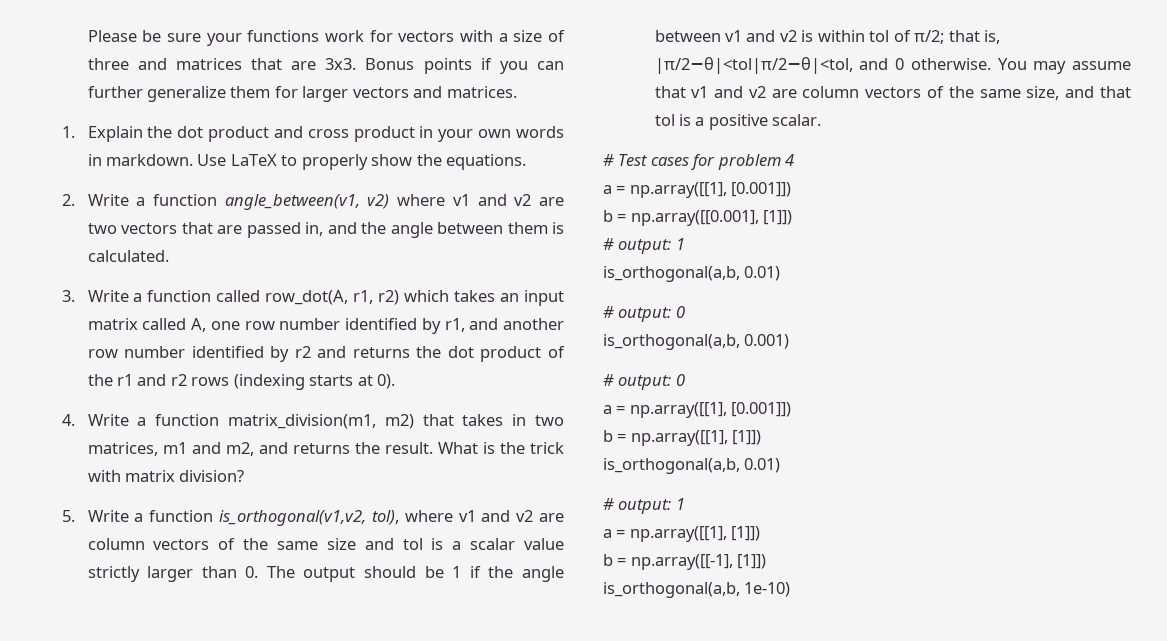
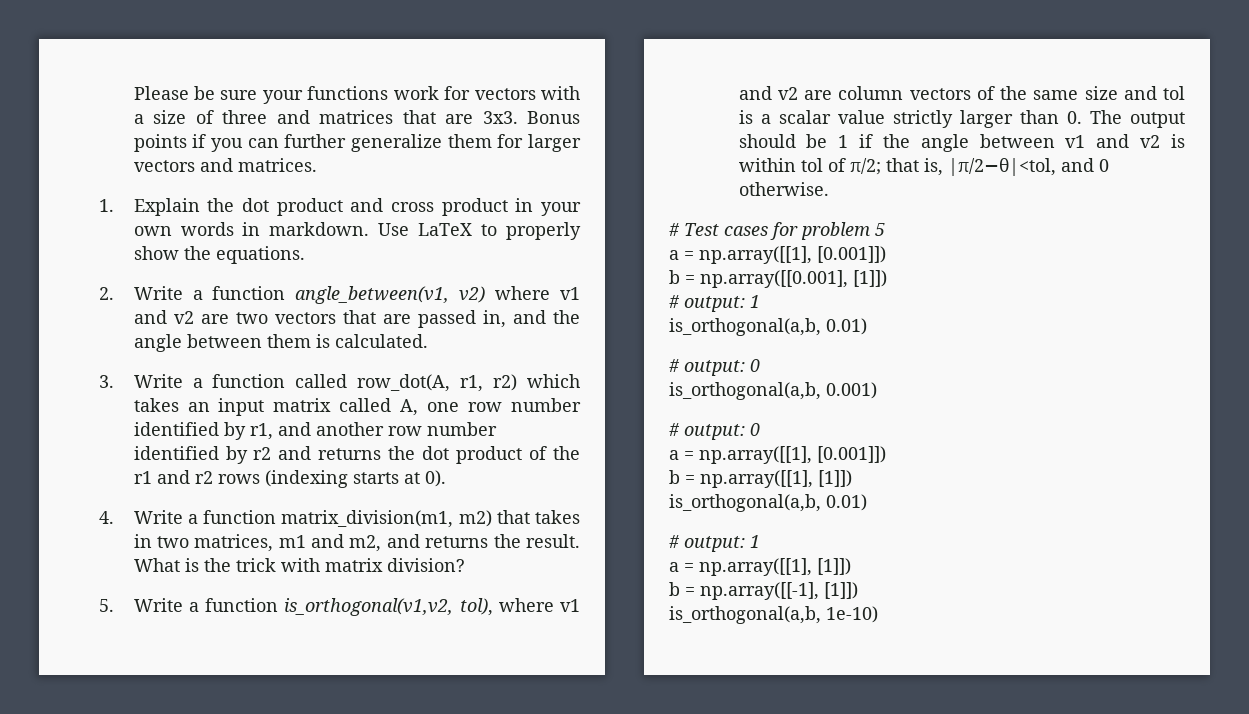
[654,57,853,74] |π/2−θ|<tol|π/2−θ|<tol, -> [947,158,1056,176] |π/2−θ|<tol,
[997,58,1131,74] [654,86,1132,100] [654,114,822,130] You may assume that v1 and v2 are column vectors of the same size, and that tol is a positive scalar. -> (829, 189) none
[785,154,795,166] 4 -> [875,223,885,236] 5

